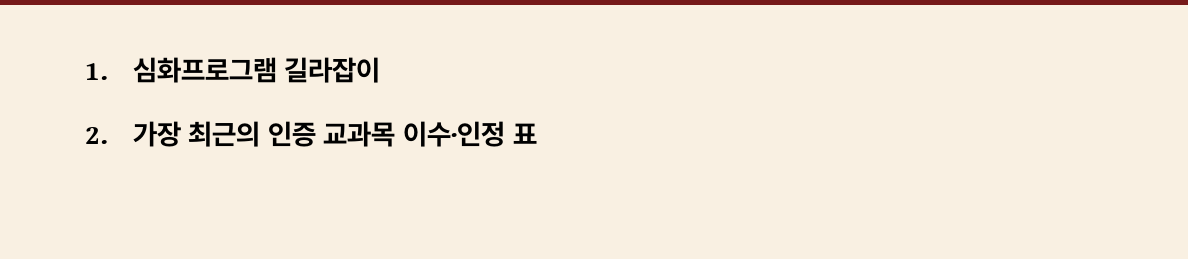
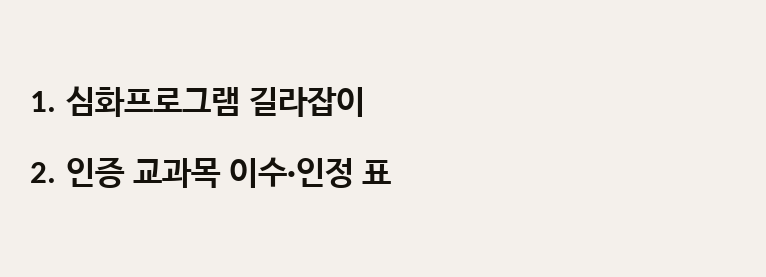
[132,121,261,147] 가장 최근의 -> (56, 172) none

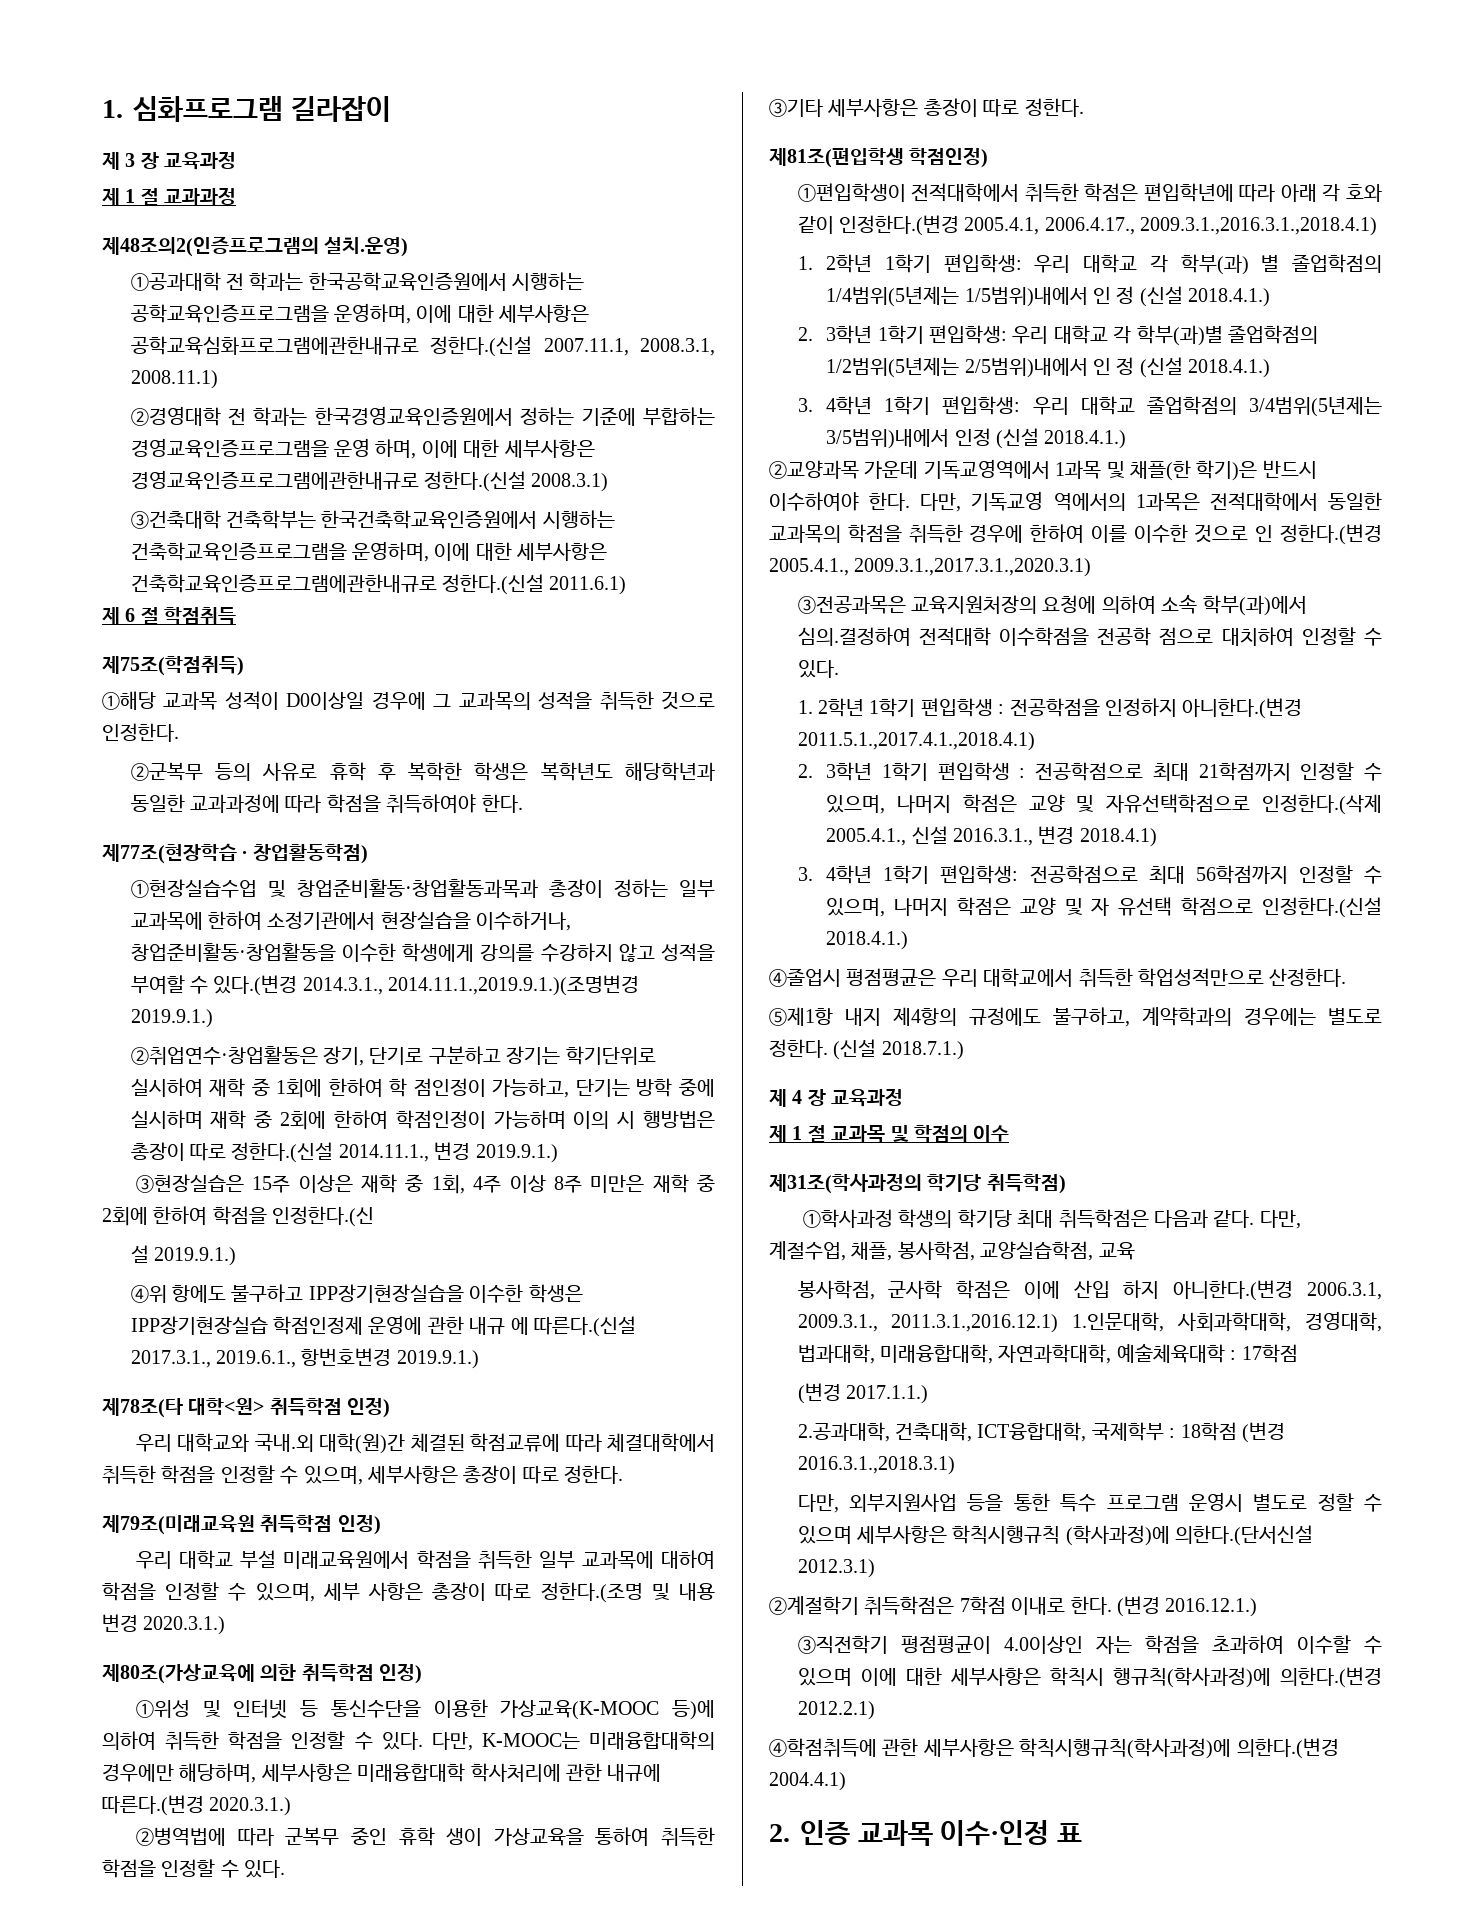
(365, 102) none -> [102,151,237,170] [102,187,237,206] [102,236,409,257] [130,272,585,291] [130,303,590,324] [130,336,715,357] [130,370,218,389] [130,406,715,426] [130,438,595,459] [130,470,609,492] [130,510,615,529] [130,541,608,562] [130,574,627,595] [102,607,237,625] [102,656,244,676] [102,691,716,710] [102,723,179,742] [130,762,715,781] [130,794,523,813] [102,843,368,864] [130,879,715,898] [130,911,572,931] [130,943,715,962] [130,975,640,996] [130,1009,213,1028] [130,1046,656,1066] [130,1078,716,1098] [130,1110,715,1130] [130,1142,558,1163] [136,1174,715,1194] [102,1206,375,1227] [130,1245,237,1266] [130,1284,583,1303] [130,1315,637,1337] [130,1348,479,1369] [102,1397,391,1418] [136,1433,715,1454] [102,1465,624,1485] [102,1514,381,1535] [136,1550,715,1569] [102,1582,715,1603] [102,1614,226,1635] [102,1663,423,1684] [136,1699,716,1720] [102,1731,715,1751] [102,1763,662,1783] [102,1795,292,1816] [136,1827,715,1846] [102,1859,286,1878] [769,98,1084,117] [769,147,989,168] [797,183,1382,202] [797,215,1378,236] [797,254,1382,275] [826,286,1271,307] [797,325,1319,346] [826,357,1271,378] [797,396,1382,417] [826,428,1127,449] [769,459,1317,481] [769,491,1382,512] [769,524,1382,545] [769,558,1092,577] [797,594,1307,616] [797,627,1382,646] [797,660,839,678] [797,698,1303,719] [797,732,1035,751] [797,762,1382,781] [826,794,1382,815] [826,826,1157,847] [797,865,1382,884] [826,897,1382,918] [826,931,909,950] [769,968,1347,987] [769,1007,1382,1027] [769,1039,964,1060] [769,1088,904,1107] [769,1125,1010,1143] [769,1173,1066,1194] [803,1209,1301,1229] [769,1241,1135,1261] [797,1280,1382,1301] [797,1311,1382,1333] [797,1344,1298,1364] [797,1383,929,1404] [797,1422,1286,1443] [797,1456,955,1475] [797,1492,1382,1513] [797,1525,1314,1546] [797,1559,875,1578] [769,1596,1258,1617] [797,1635,1382,1654] [797,1667,1382,1688] [797,1701,875,1720] [769,1738,1339,1759] [769,1772,846,1791] // 제 3 장 교육과정 // 제 1 절 교과과정 // 제48조의2(인증프로그램의 설치․운영) // ①공과대학 전 학과는 한국공학교육인증원에서 시행하는 공학교육인증프로그램을 운영하며, 이에 대한 세부사항은 공학교육심화프로그램에관한내규로 정한다.(신설 2007.11.1, 2008.3.1, 2008.11.1) // ②경영대학 전 학과는 한국경영교육인증원에서 정하는 기준에 부합하는 경영교육인증프로그램을 운영 하며, 이에 대한 세부사항은 경영교육인증프로그램에관한내규로 정한다.(신설 2008.3.1) // ③건축대학 건축학부는 한국건축학교육인증원에서 시행하는 건축학교육인증프로그램을 운영하며, 이에 대한 세부사항은 건축학교육인증프로그램에관한내규로 정한다.(신설 2011.6.1) // 제 6 절 학점취득 // 제75조(학점취득) // ①해당 교과목 성적이 D0이상일 경우에 그 교과목의 성적을 취득한 것으로 인정한다. // ②군복무 등의 사유로 휴학 후 복학한 학생은 복학년도 해당학년과 동일한 교과과정에 따라 학점을 취득하여야 한다. // 제77조(현장학습 ‧ 창업활동학점) // ①현장실습수업 및 창업준비활동·창업활동과목과 총장이 정하는 일부 교과목에 한하여 소정기관에서 현장실습을 이수하거나, 창업준비활동·창업활동을 이수한 학생에게 강의를 수강하지 않고 성적을 부여할 수 있다.(변경 2014.3.1., 2014.11.1.,2019.9.1.)(조명변경 2019.9.1.) // ②취업연수·창업활동은 장기, 단기로 구분하고 장기는 학기단위로 실시하여 재학 중 1회에 한하여 학 점인정이 가능하고, 단기는 방학 중에 실시하며 재학 중 2회에 한하여 학점인정이 가능하며 이의 시 행방법은 총장이 따로 정한다.(신설 2014.11.1., 변경 2019.9.1.) // ③현장실습은 15주 이상은 재학 중 1회, 4주 이상 8주 미만은 재학 중 2회에 한하여 학점을 인정한다.(신 // 설 2019.9.1.) // ④위 항에도 불구하고 IPP장기현장실습을 이수한 학생은 IPP장기현장실습 학점인정제 운영에 관한 내규 에 따른다.(신설 2017.3.1., 2019.6.1., 항번호변경 2019.9.1.) // 제78조(타 대학<원> 취득학점 인정) // 우리 대학교와 국내․외 대학(원)간 체결된 학점교류에 따라 체결대학에서 취득한 학점을 인정할 수 있으며, 세부사항은 총장이 따로 정한다. // 제79조(미래교육원 취득학점 인정) // 우리 대학교 부설 미래교육원에서 학점을 취득한 일부 교과목에 대하여 학점을 인정할 수 있으며, 세부 사항은 총장이 따로 정한다.(조명 및 내용 변경 2020.3.1.) // 제80조(가상교육에 의한 취득학점 인정) // ①위성 및 인터넷 등 통신수단을 이용한 가상교육(K-MOOC 등)에 의하여 취득한 학점을 인정할 수 있다. 다만, K-MOOC는 미래융합대학의 경우에만 해당하며, 세부사항은 미래융합대학 학사처리에 관한 내규에 따른다.(변경 2020.3.1.) // ②병역법에 따라 군복무 중인 휴학 생이 가상교육을 통하여 취득한 학점을 인정할 수 있다. // ③기타 세부사항은 총장이 따로 정한다. // 제81조(편입학생 학점인정) // ①편입학생이 전적대학에서 취득한 학점은 편입학년에 따라 아래 각 호와 같이 인정한다.(변경 2005.4.1, 2006.4.17., 2009.3.1.,2016.3.1.,2018.4.1) // 1. 2학년 1학기 편입학생: 우리 대학교 각 학부(과) 별 졸업학점의 1/4범위(5년제는 1/5범위)내에서 인 정 (신설 2018.4.1.) // 2. 3학년 1학기 편입학생: 우리 대학교 각 학부(과)별 졸업학점의 1/2범위(5년제는 2/5범위)내에서 인 정 (신설 2018.4.1.) // 3. 4학년 1학기 편입학생: 우리 대학교 졸업학점의 3/4범위(5년제는 3/5범위)내에서 인정 (신설 2018.4.1.) // ②교양과목 가운데 기독교영역에서 1과목 및 채플(한 학기)은 반드시 이수하여야 한다. 다만, 기독교영 역에서의 1과목은 전적대학에서 동일한 교과목의 학점을 취득한 경우에 한하여 이를 이수한 것으로 인 정한다.(변경 2005.4.1., 2009.3.1.,2017.3.1.,2020.3.1) // ③전공과목은 교육지원처장의 요청에 의하여 소속 학부(과)에서 심의․결정하여 전적대학 이수학점을 전공학 점으로 대치하여 인정할 수 있다. // 1. 2학년 1학기 편입학생 : 전공학점을 인정하지 아니한다.(변경 2011.5.1.,2017.4.1.,2018.4.1) // 2. 3학년 1학기 편입학생 : 전공학점으로 최대 21학점까지 인정할 수 있으며, 나머지 학점은 교양 및 자유선택학점으로 인정한다.(삭제 2005.4.1., 신설 2016.3.1., 변경 2018.4.1) // 3. 4학년 1학기 편입학생: 전공학점으로 최대 56학점까지 인정할 수 있으며, 나머지 학점은 교양 및 자 유선택 학점으로 인정한다.(신설 2018.4.1.) // ④졸업시 평점평균은 우리 대학교에서 취득한 학업성적만으로 산정한다. // ⑤제1항 내지 제4항의 규정에도 불구하고, 계약학과의 경우에는 별도로 정한다. (신설 2018.7.1.) // 제 4 장 교육과정 // 제 1 절 교과목 및 학점의 이수 // 제31조(학사과정의 학기당 취득학점) // ①학사과정 학생의 학기당 최대 취득학점은 다음과 같다. 다만, 계절수업, 채플, 봉사학점, 교양실습학점, 교육 // 봉사학점, 군사학 학점은 이에 산입 하지 아니한다.(변경 2006.3.1, 2009.3.1., 2011.3.1.,2016.12.1) 1.인문대학, 사회과학대학, 경영대학, 법과대학, 미래융합대학, 자연과학대학, 예술체육대학 : 17학점 // (변경 2017.1.1.) // 2.공과대학, 건축대학, ICT융합대학, 국제학부 : 18학점 (변경 2016.3.1.,2018.3.1) // 다만, 외부지원사업 등을 통한 특수 프로그램 운영시 별도로 정할 수 있으며 세부사항은 학칙시행규칙 (학사과정)에 의한다.(단서신설 2012.3.1) // ②계절학기 취득학점은 7학점 이내로 한다. (변경 2016.12.1.) // ③직전학기 평점평균이 4.0이상인 자는 학점을 초과하여 이수할 수 있으며 이에 대한 세부사항은 학칙시 행규칙(학사과정)에 의한다.(변경 2012.2.1) // ④학점취득에 관한 세부사항은 학칙시행규칙(학사과정)에 의한다.(변경 2004.4.1)

